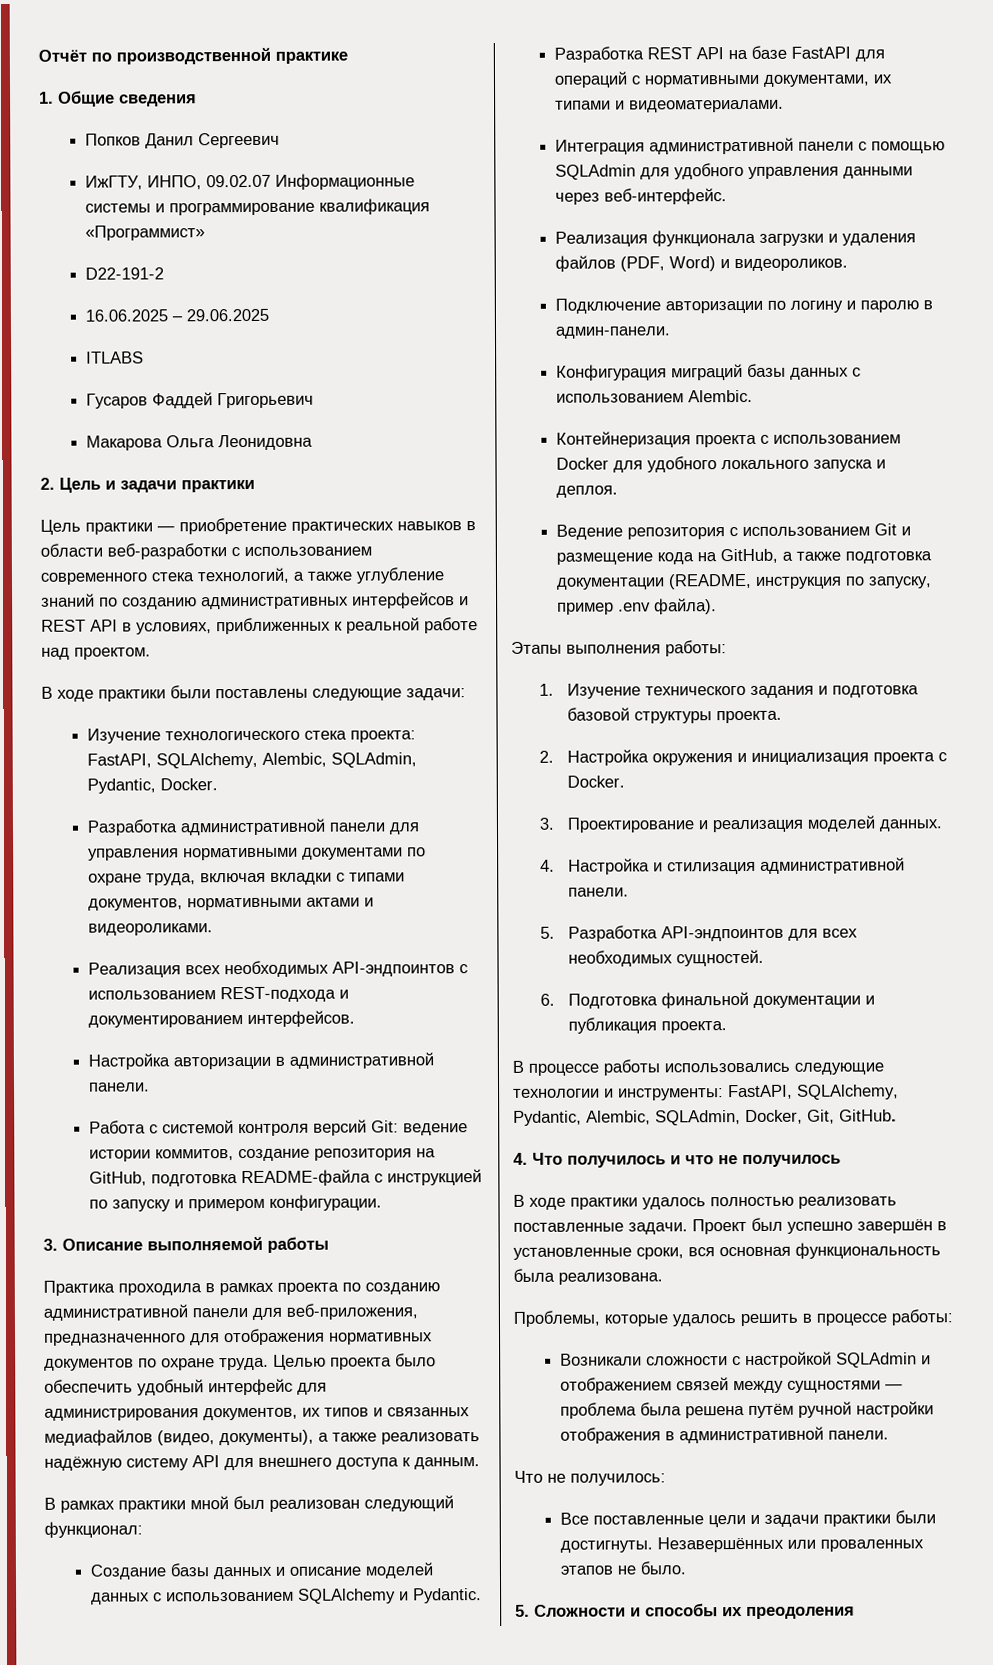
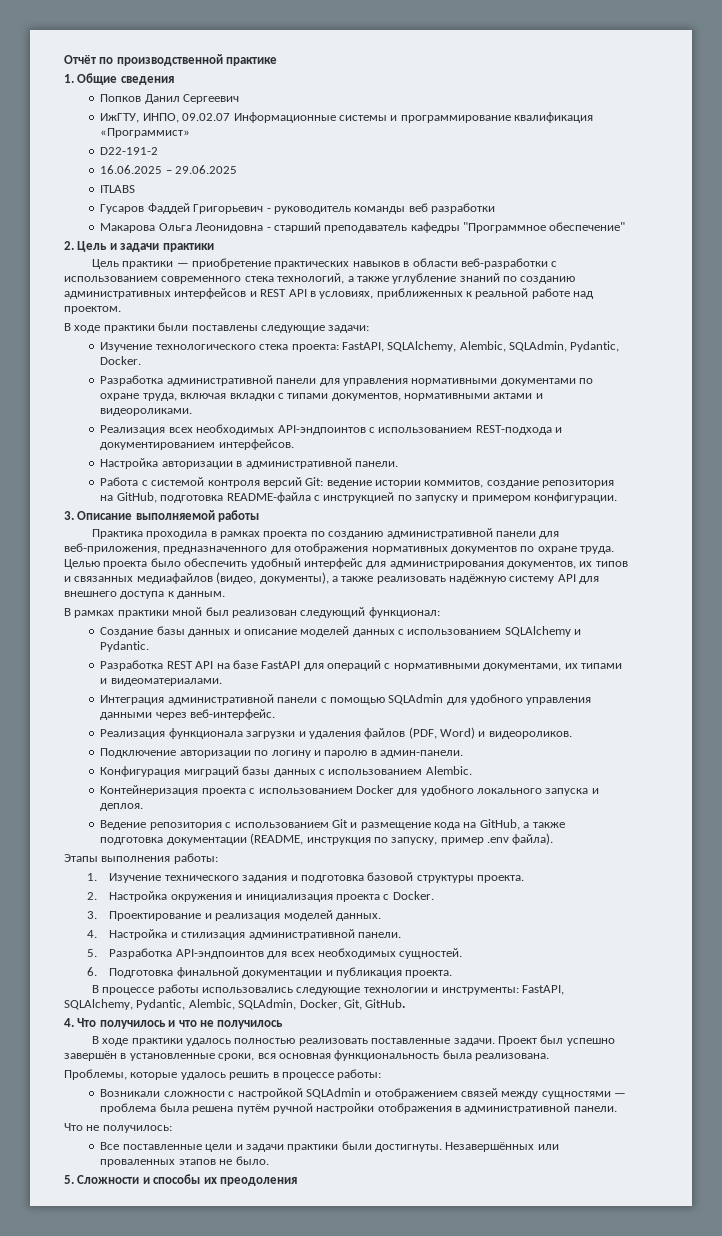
[85,434,313,451] // Макарова Ольга Леонидовна -> [266,203,496,214] [100,222,626,233] - руководитель команды веб разработки // Макарова Ольга Леонидовна - старший преподаватель кафедры "Программное обеспечение"

